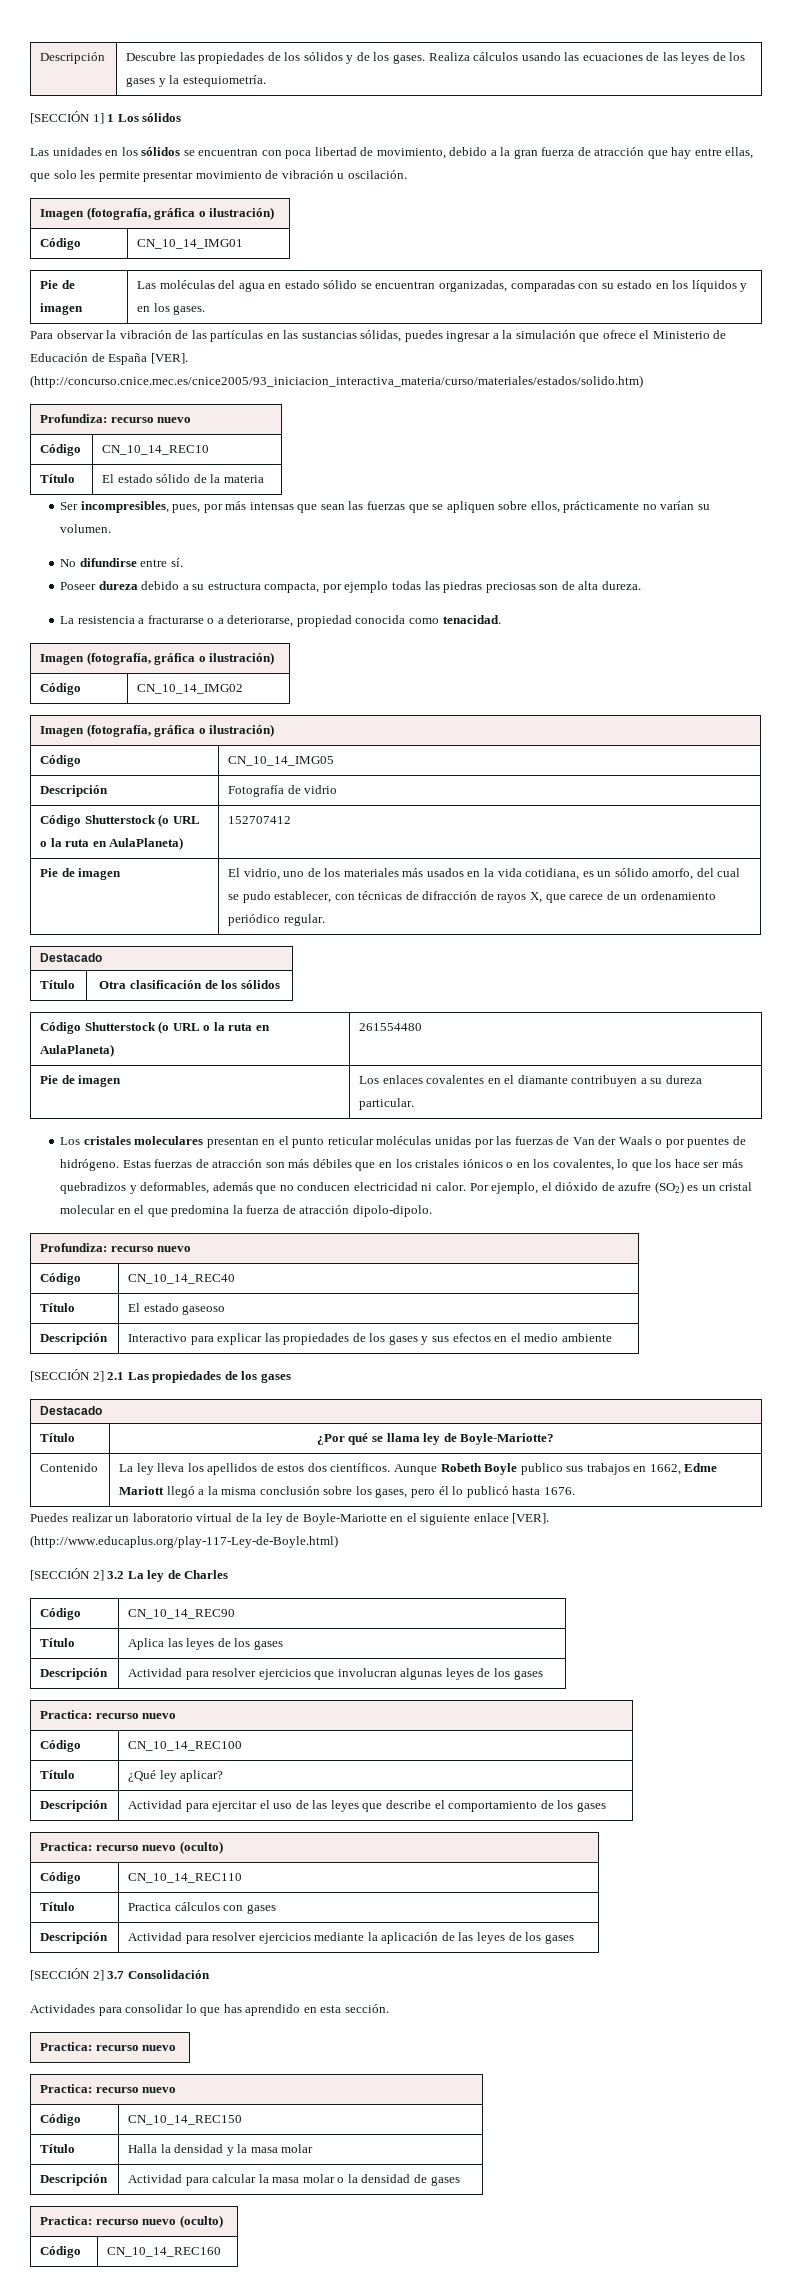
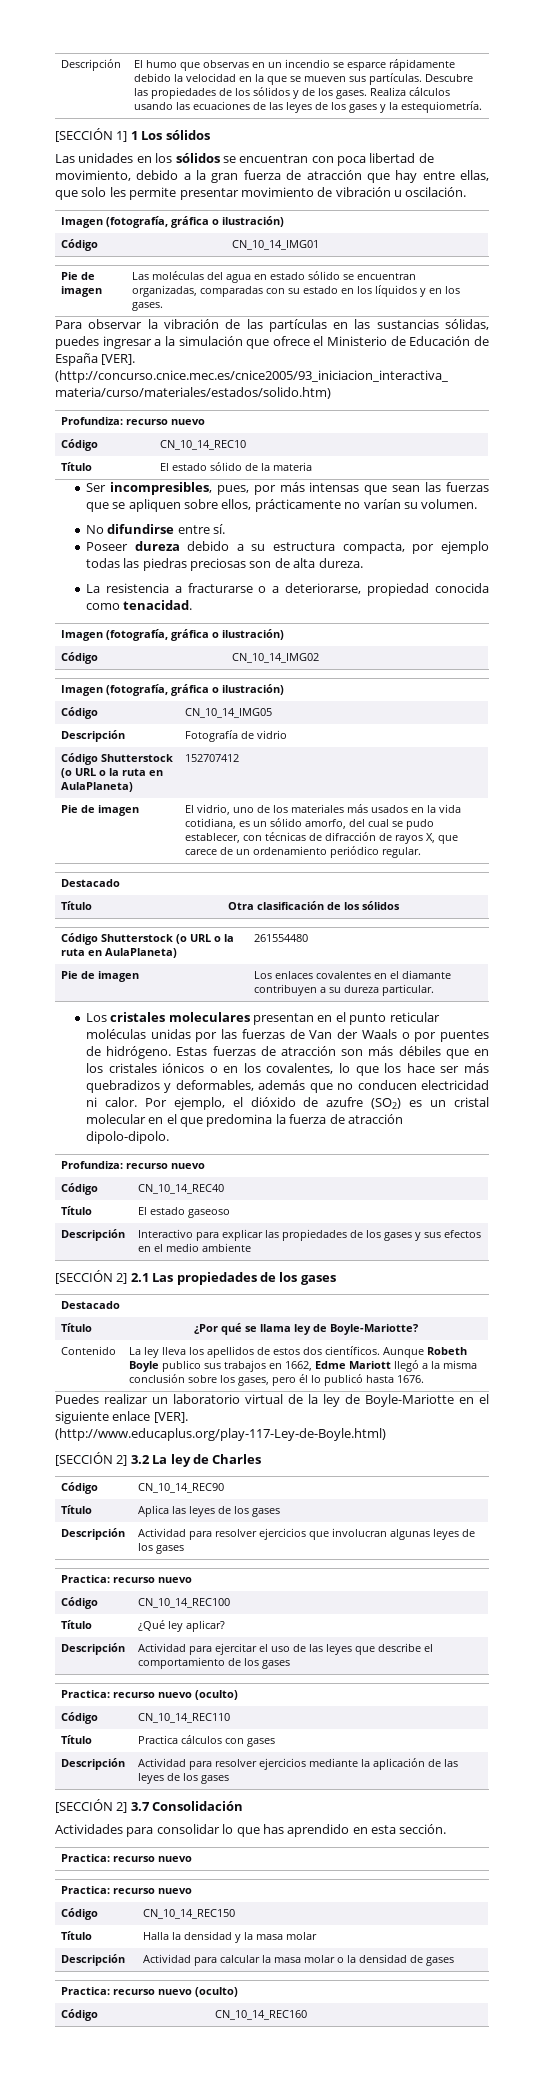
[40,52,106,64] Descripción | -> [61,59,122,71] [134,59,456,71] [134,73,423,85] Descripción | El humo que observas en un incendio se esparce rápidamente debido la velocidad en la que se mueven sus partículas.

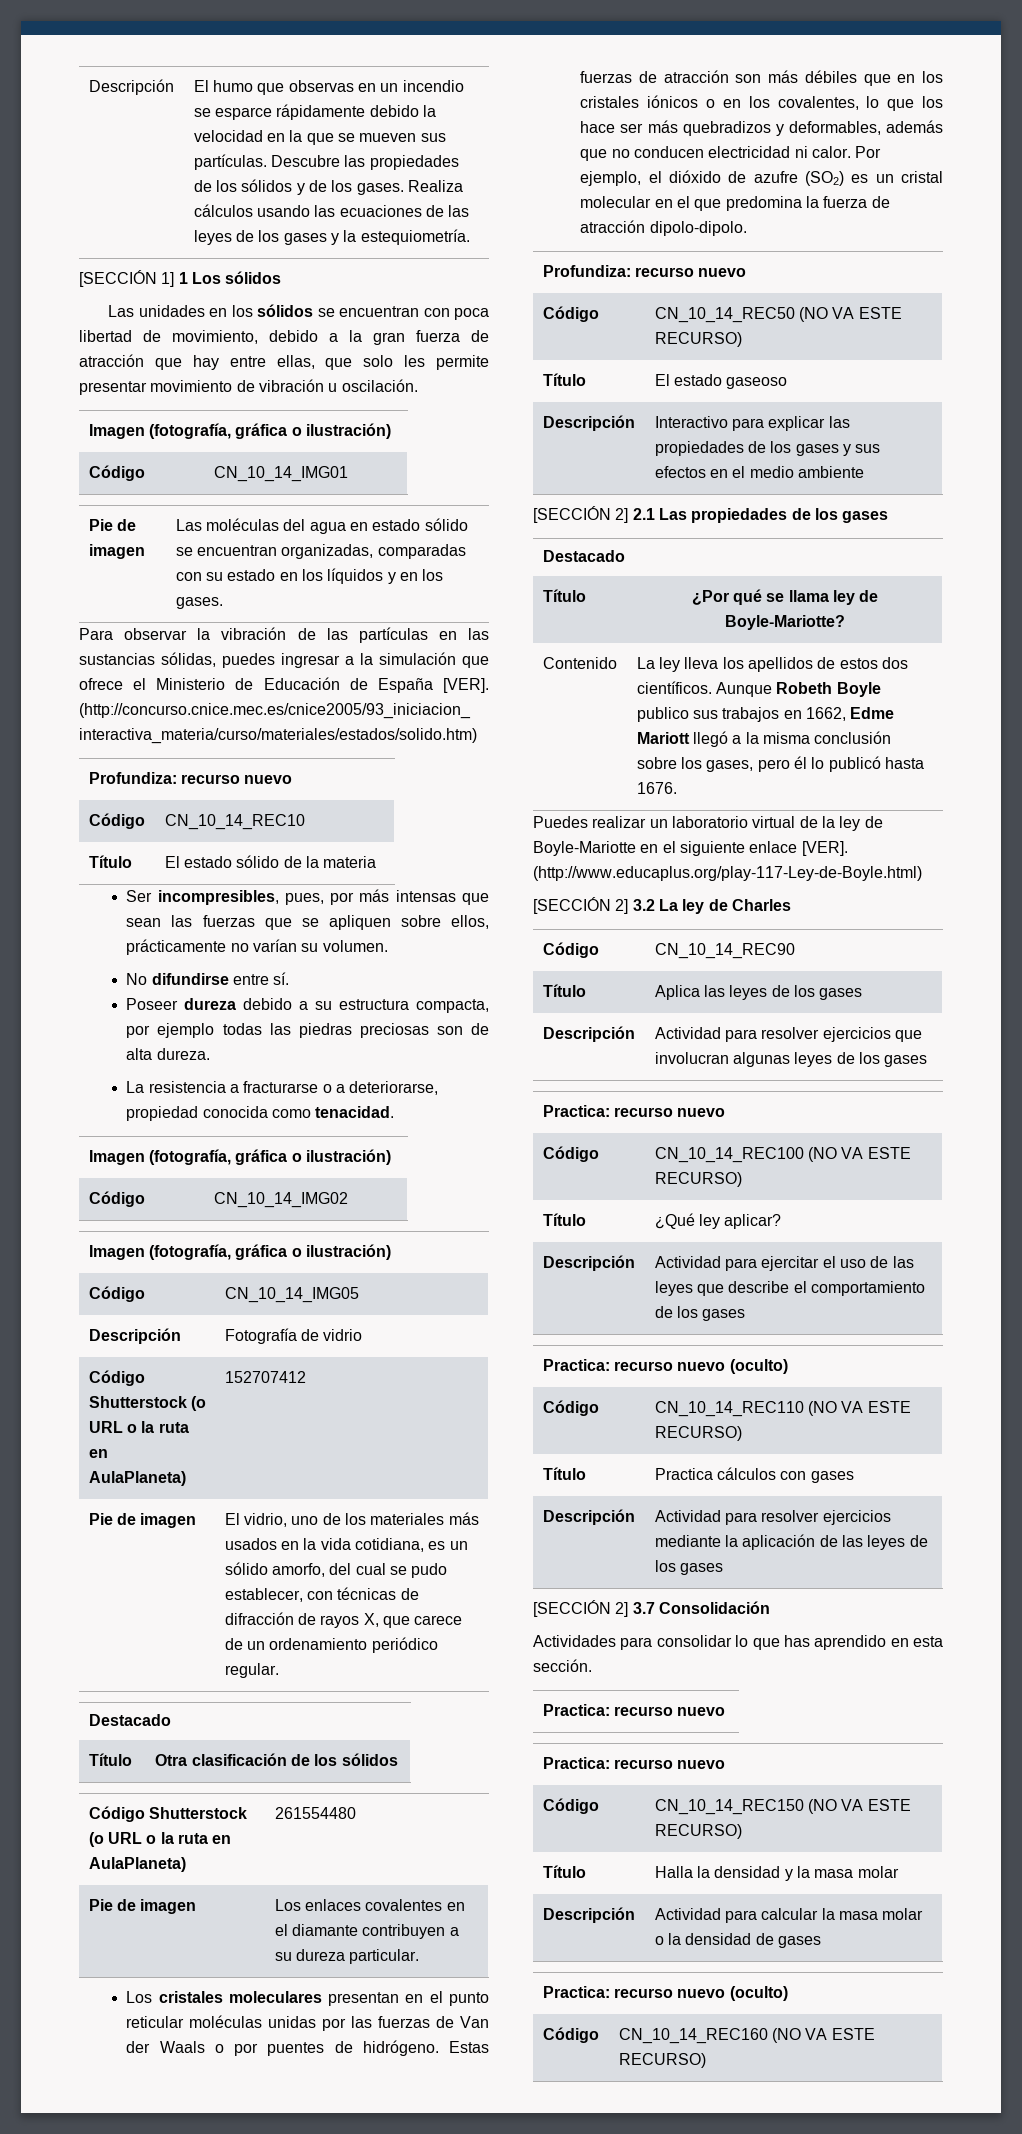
[138,1184,225,1194] CN_10_14_REC40 -> [654,307,902,323] [654,332,742,347] CN_10_14_REC50 (NO VA ESTE RECURSO)
(231, 1603) none -> [808,1147,911,1162] [654,1172,742,1187] (NO VA ESTE RECURSO)
(231, 1718) none -> [808,1401,911,1416] [654,1426,742,1441] (NO VA ESTE RECURSO)
(236, 1914) none -> [808,1799,911,1814] [654,1824,742,1839] (NO VA ESTE RECURSO)
(308, 2015) none -> [772,2028,875,2043] [618,2053,706,2068] (NO VA ESTE RECURSO)

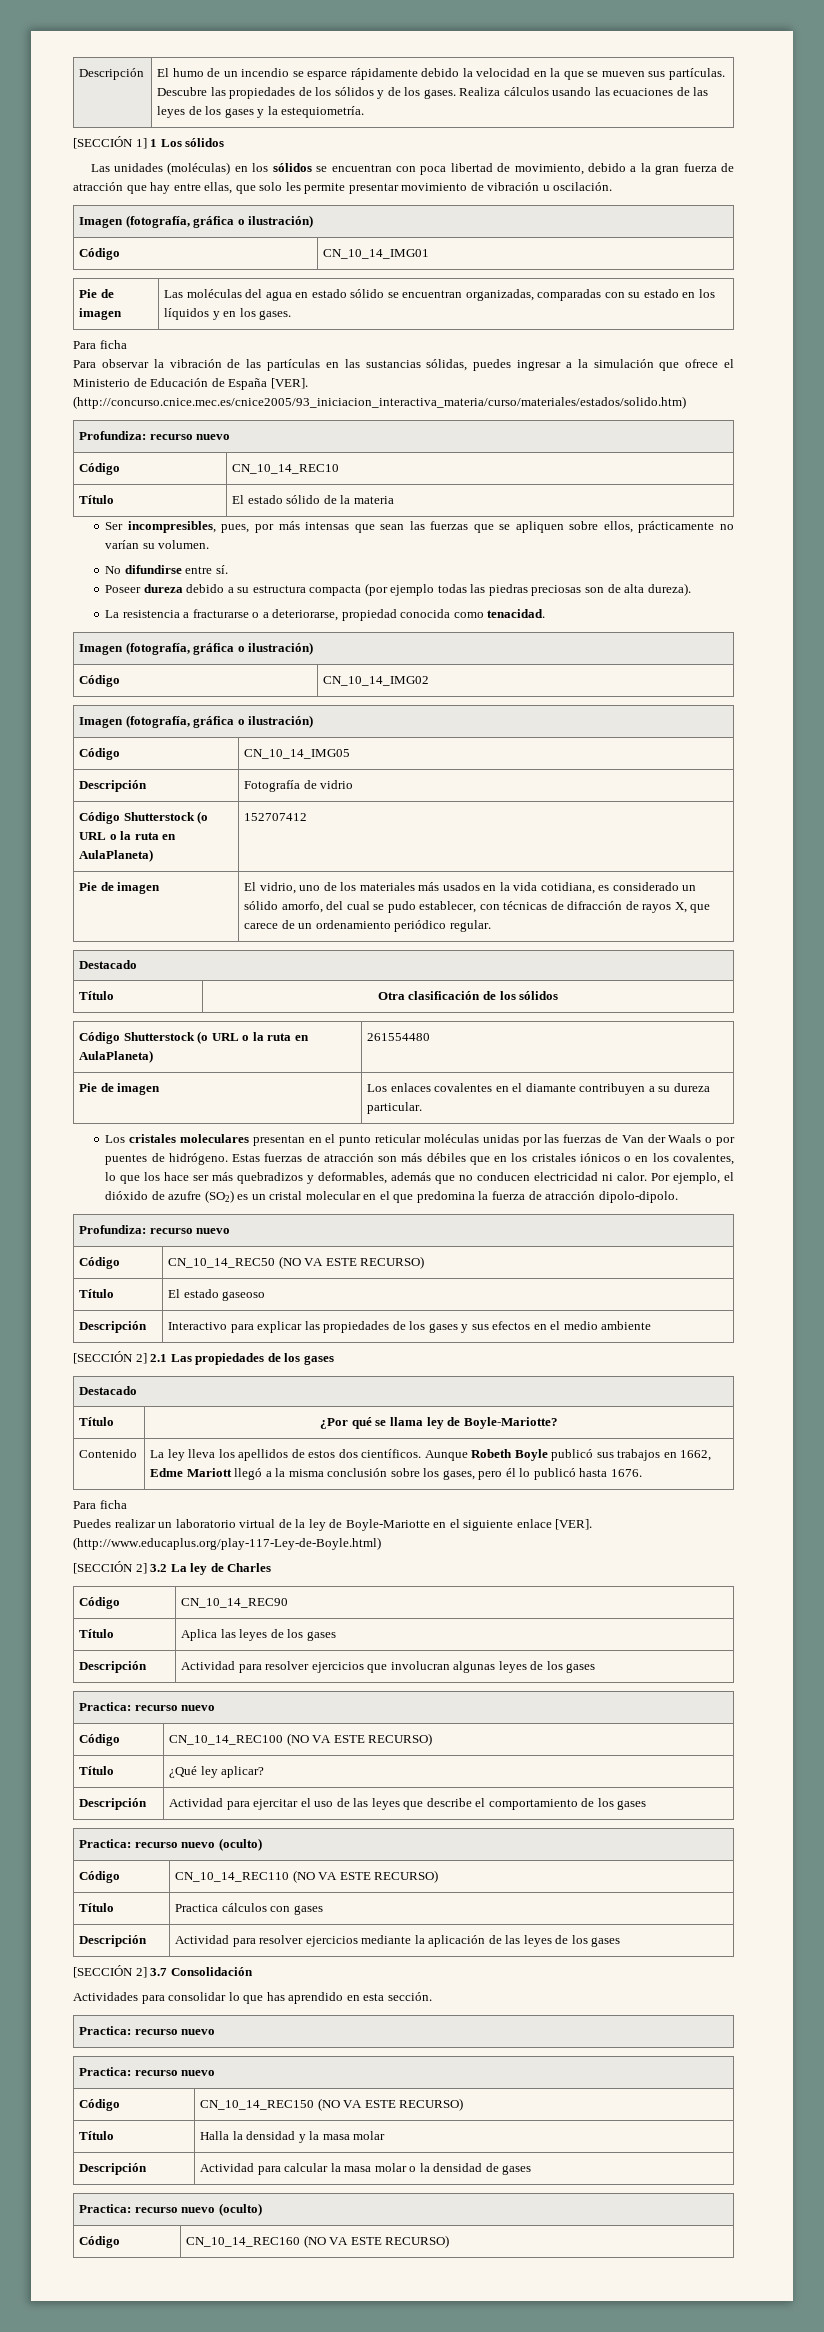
[257,80,377,95] que observas en -> [207,68,221,77] de
(205, 311) none -> [167,162,231,175] (moléculas)
(223, 603) none -> [73,340,127,349] // Para ficha
[416,999,489,1013] [126,1025,151,1038] compacta, por -> [309,583,388,596] compacta (por
[156,1048,210,1060] dureza. -> [647,583,691,596] dureza).
(446, 1545) none -> [612,882,679,891] considerado
[636,707,689,722] publico -> [551,1449,594,1461] publicó
(677, 788) none -> [73,1500,127,1509] // Para ficha

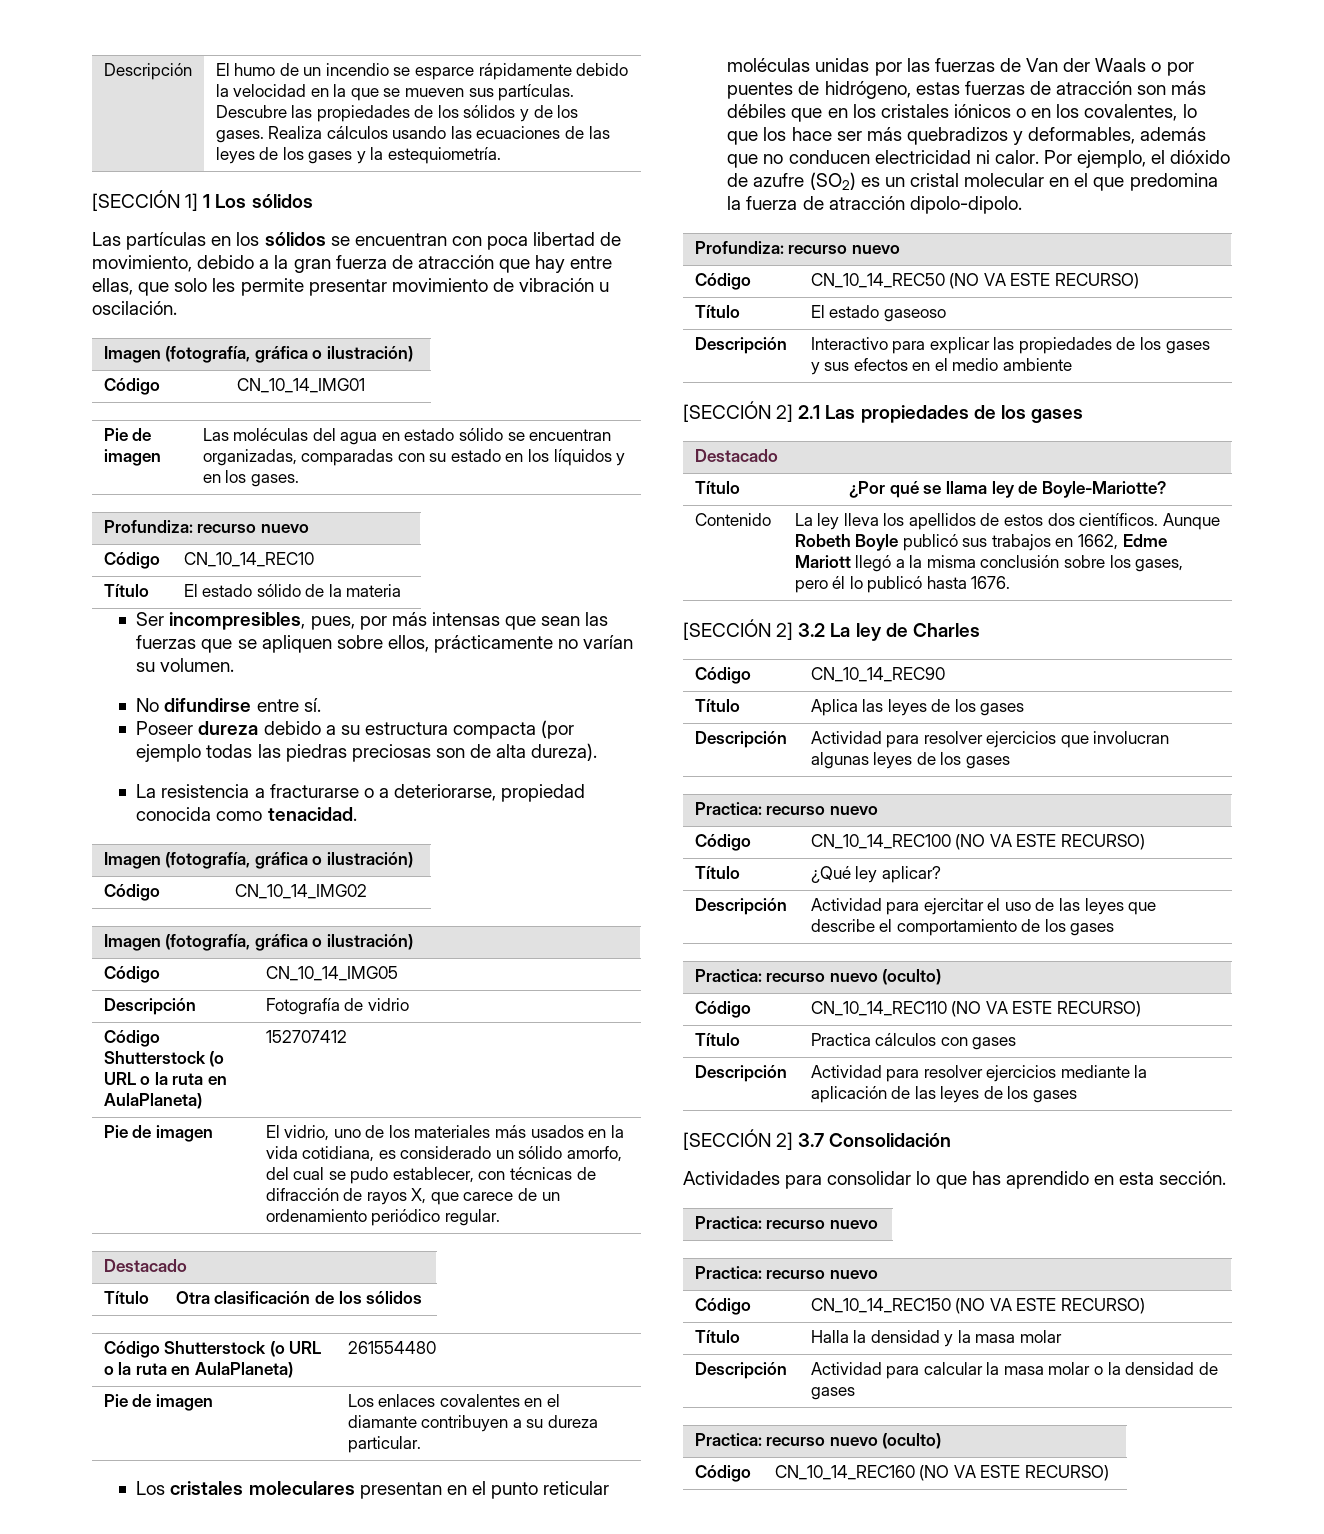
[114,162,231,175] unidades (moléculas) -> [126,232,207,250] partículas
[73,340,127,349] [73,359,734,371] [73,378,308,390] [73,396,686,409] // Para ficha // Para observar la vibración de las partículas en las sustancias sólidas, puedes ingresar a la simulación que ofrece el Ministerio de Educación de España [VER]. (http://concurso.cnice.mec.es/cnice2005/93_iniciacion_interactiva_materia/curso/materiales/estados/solido.htm) -> (299, 480) none
[168,1153,261,1165] hidrógeno. Estas -> [824,81,960,99] hidrógeno, estas
[73,1500,127,1509] [73,1519,593,1531] [73,1537,381,1550] // Para ficha // Puedes realizar un laboratorio virtual de la ley de Boyle-Mariotte en el siguiente enlace [VER]. (http://www.educaplus.org/play-117-Ley-de-Boyle.html) -> (1011, 582) none

